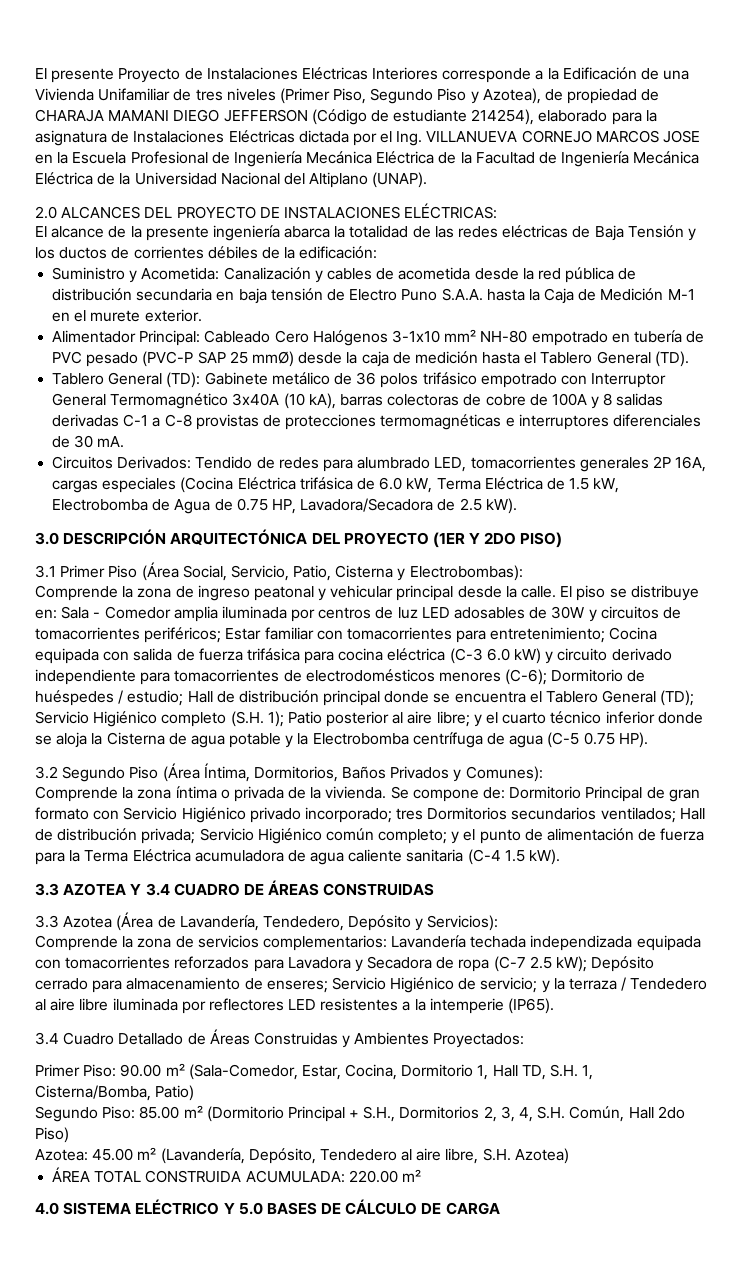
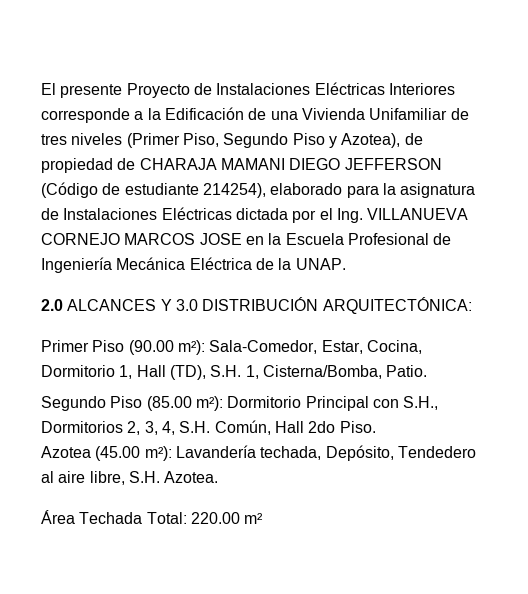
[475,151,700,167] [35,172,428,188] [35,203,498,219] [35,225,696,241] [35,246,378,259] [52,267,637,283] [52,288,695,304] [52,309,202,322] [52,329,705,346] [52,351,689,367] [52,372,667,388] [52,393,664,409] [52,414,701,430] [52,435,125,448] [52,456,707,472] [52,477,620,493] [52,498,517,514] [35,529,563,548] [35,562,523,581] [35,585,699,601] [35,606,681,622] [35,627,658,643] [35,648,672,664] [35,669,646,685] [35,690,695,706] [35,711,703,727] [35,732,648,748] [35,763,543,782] [35,786,700,802] [35,807,705,823] [35,828,705,844] [35,849,561,865] [35,880,435,896] [35,912,499,931] [35,935,701,951] [35,956,655,972] [35,977,708,993] [35,998,555,1014] [35,1029,525,1048] [35,1063,298,1080] Facultad de Ingeniería Mecánica Eléctrica de la Universidad Nacional del Altiplano (UNAP). // 2.0 ALCANCES DEL PROYECTO DE INSTALACIONES ELÉCTRICAS: // El alcance de la presente ingeniería abarca la totalidad de las redes eléctricas de Baja Tensión y los ductos de corrientes débiles de la edificación: // Suministro y Acometida: Canalización y cables de acometida desde la red pública de distribución secundaria en baja tensión de Electro Puno S.A.A. hasta la Caja de Medición M-1 en el murete exterior. // Alimentador Principal: Cableado Cero Halógenos 3-1x10 mm² NH-80 empotrado en tubería de PVC pesado (PVC-P SAP 25 mmØ) desde la caja de medición hasta el Tablero General (TD). // Tablero General (TD): Gabinete metálico de 36 polos trifásico empotrado con Interruptor General Termomagnético 3x40A (10 kA), barras colectoras de cobre de 100A y 8 salidas derivadas C-1 a C-8 provistas de protecciones termomagnéticas e interruptores diferenciales de 30 mA. // Circuitos Derivados: Tendido de redes para alumbrado LED, tomacorrientes generales 2P 16A, cargas especiales (Cocina Eléctrica trifásica de 6.0 kW, Terma Eléctrica de 1.5 kW, Electrobomba de Agua de 0.75 HP, Lavadora/Secadora de 2.5 kW). // 3.0 DESCRIPCIÓN ARQUITECTÓNICA DEL PROYECTO (1ER Y 2DO PISO) // 3.1 Primer Piso (Área Social, Servicio, Patio, Cisterna y Electrobombas): // Comprende la zona de ingreso peatonal y vehicular principal desde la calle. El piso se distribuye en: Sala - Comedor amplia iluminada por centros de luz LED adosables de 30W y circuitos de tomacorrientes periféricos; Estar familiar con tomacorrientes para entretenimiento; Cocina equipada con salida de fuerza trifásica para cocina eléctrica (C-3 6.0 kW) y circuito derivado independiente para tomacorrientes de electrodomésticos menores (C-6); Dormitorio de huéspedes / estudio; Hall de distribución principal donde se encuentra el Tablero General (TD); Servicio Higiénico completo (S.H. 1); Patio posterior al aire libre; y el cuarto técnico inferior donde se aloja la Cisterna de agua potable y la Electrobomba centrífuga de agua (C-5 0.75 HP). // 3.2 Segundo Piso (Área Íntima, Dormitorios, Baños Privados y Comunes): // Comprende la zona íntima o privada de la vivienda. Se compone de: Dormitorio Principal de gran formato con Servicio Higiénico privado incorporado; tres Dormitorios secundarios ventilados; Hall de distribución privada; Servicio Higiénico común completo; y el punto de alimentación de fuerza para la Terma Eléctrica acumuladora de agua caliente sanitaria (C-4 1.5 kW). // 3.3 AZOTEA Y 3.4 CUADRO DE ÁREAS CONSTRUIDAS // 3.3 Azotea (Área de Lavandería, Tendedero, Depósito y Servicios): // Comprende la zona de servicios complementarios: Lavandería techada independizada equipada con tomacorrientes reforzados para Lavadora y Secadora de ropa (C-7 2.5 kW); Depósito cerrado para almacenamiento de enseres; Servicio Higiénico de servicio; y la terraza / Tendedero al aire libre iluminada por reflectores LED resistentes a la intemperie (IP65). // 3.4 Cuadro Detallado de Áreas Construidas y Ambientes Proyectados: // Primer Piso: 90.00 m² (Sala-Comedor, -> [295,258,346,270] [41,297,472,314] [41,340,318,355] UNAP. // 2.0 ALCANCES Y 3.0 DISTRIBUCIÓN ARQUITECTÓNICA: // Primer Piso (90.00 m²): Sala-Comedor,
[521,1065,546,1080] TD, -> [169,365,206,380] (TD),
[155,1085,195,1101] [35,1105,360,1122] Patio) // Segundo Piso: 85.00 m² (Dormitorio Principal + -> [386,365,428,377] [41,396,399,411] Patio. // Segundo Piso (85.00 m²): Dormitorio Principal con
[35,1127,69,1143] [35,1147,245,1164] Piso) // Azotea: 45.00 m² (Lavandería, -> [339,421,376,433] [41,445,322,461] Piso. // Azotea (45.00 m²): Lavandería techada,
[514,1148,569,1164] [52,1167,421,1183] [35,1199,500,1215] Azotea) // ÁREA TOTAL CONSTRUIDA ACUMULADA: 220.00 m² // 4.0 SISTEMA ELÉCTRICO Y 5.0 BASES DE CÁLCULO DE CARGA -> [164,471,219,483] [41,510,264,524] Azotea. // Área Techada Total: 220.00 m²

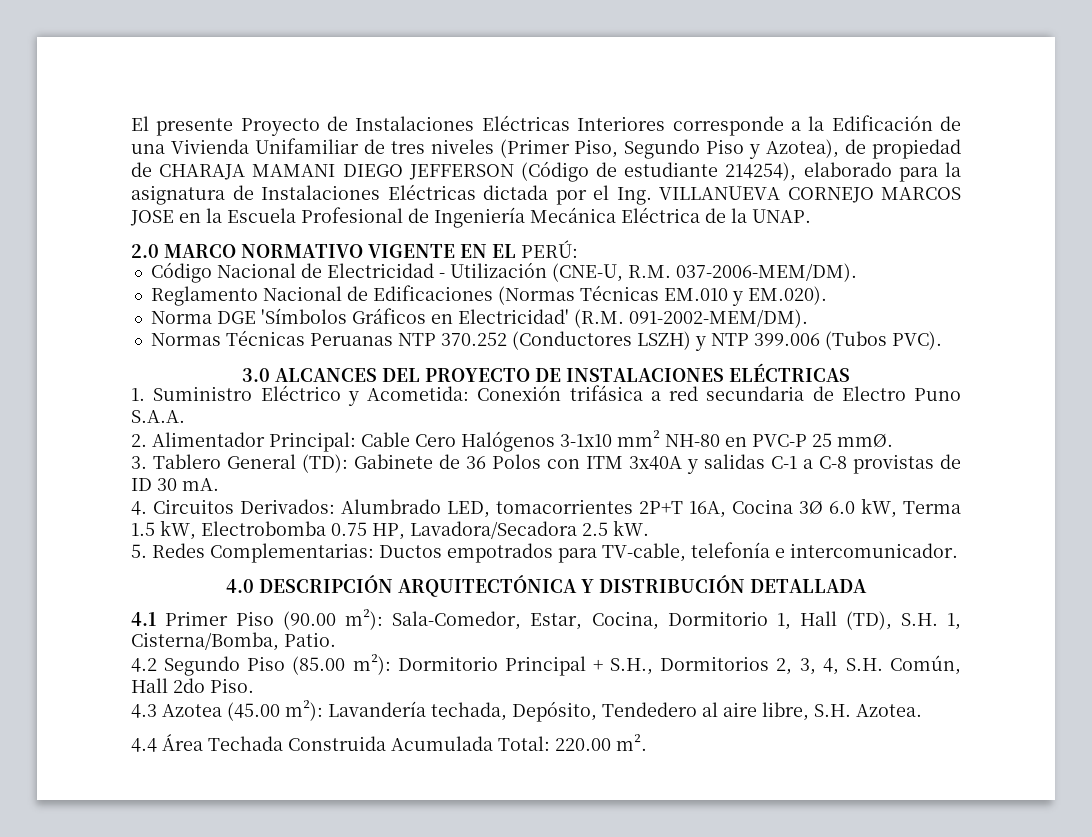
[67,297,472,314] ALCANCES Y 3.0 DISTRIBUCIÓN ARQUITECTÓNICA: // -> [164,240,578,258] [150,262,857,283] [150,285,827,306] [150,308,808,328] [150,330,942,351] [242,363,850,382] [131,385,961,406] [131,410,185,423] [131,430,893,452] [131,454,961,474] [131,478,219,491] [131,498,961,518] [131,520,649,540] [131,542,958,563] [226,575,867,597] [131,612,156,626] MARCO NORMATIVO VIGENTE EN EL PERÚ: // Código Nacional de Electricidad - Utilización (CNE-U, R.M. 037-2006-MEM/DM). // Reglamento Nacional de Edificaciones (Normas Técnicas EM.010 y EM.020). // Norma DGE 'Símbolos Gráficos en Electricidad' (R.M. 091-2002-MEM/DM). // Normas Técnicas Peruanas NTP 370.252 (Conductores LSZH) y NTP 399.006 (Tubos PVC). // 3.0 ALCANCES DEL PROYECTO DE INSTALACIONES ELÉCTRICAS // 1. Suministro Eléctrico y Acometida: Conexión trifásica a red secundaria de Electro Puno S.A.A. // 2. Alimentador Principal: Cable Cero Halógenos 3-1x10 mm² NH-80 en PVC-P 25 mmØ. // 3. Tablero General (TD): Gabinete de 36 Polos con ITM 3x40A y salidas C-1 a C-8 provistas de ID 30 mA. // 4. Circuitos Derivados: Alumbrado LED, tomacorrientes 2P+T 16A, Cocina 3Ø 6.0 kW, Terma 1.5 kW, Electrobomba 0.75 HP, Lavadora/Secadora 2.5 kW. // 5. Redes Complementarias: Ductos empotrados para TV-cable, telefonía e intercomunicador. // 4.0 DESCRIPCIÓN ARQUITECTÓNICA Y DISTRIBUCIÓN DETALLADA // 4.1
(428, 371) none -> [131,658,157,672] 4.2
[372,399,399,408] con -> [593,659,603,671] +
(376, 427) none -> [131,704,157,718] 4.3
(219, 477) none -> [131,738,157,752] 4.4
(143, 518) none -> [288,736,493,751] Construida Acumulada
[244,513,264,524] m² -> [616,734,647,751] m².

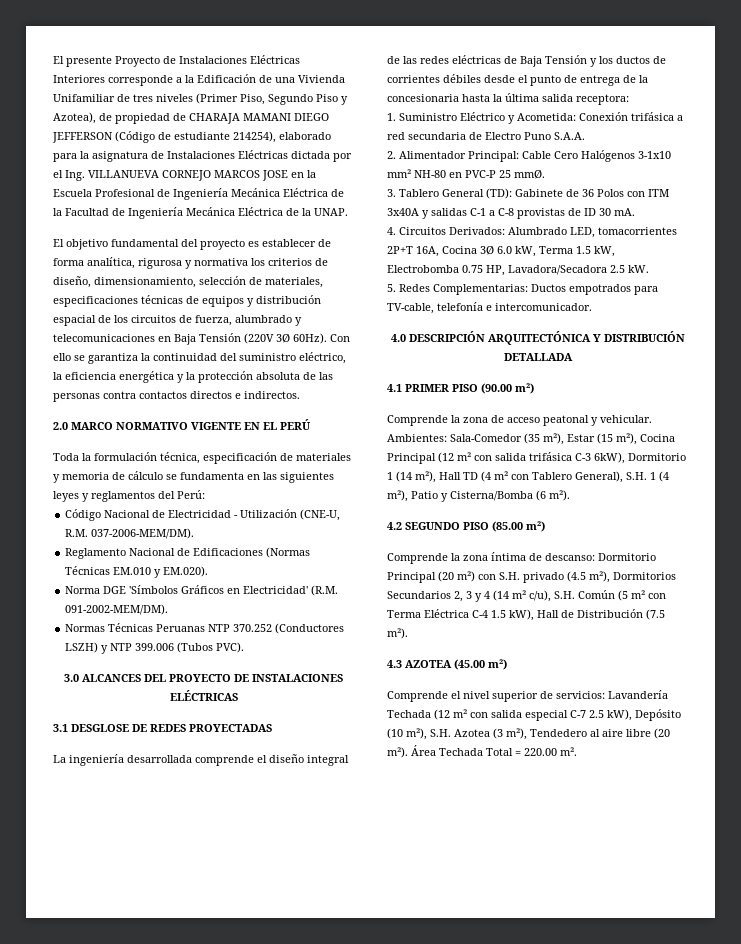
[752,209,811,223] UNAP. -> [65,207,348,219] [53,239,331,250] [53,257,328,269] [53,276,323,288] [53,295,321,307] [53,315,302,326] [53,333,350,345] [53,352,346,364] [53,371,333,383] [53,391,300,402] Facultad de Ingeniería Mecánica Eléctrica de la UNAP. // El objetivo fundamental del proyecto es establecer de forma analítica, rigurosa y normativa los criterios de diseño, dimensionamiento, selección de materiales, especificaciones técnicas de equipos y distribución espacial de los circuitos de fuerza, alumbrado y telecomunicaciones en Baja Tensión (220V 3Ø 60Hz). Con ello se garantiza la continuidad del suministro eléctrico, la eficiencia energética y la protección absoluta de las personas contra contactos directos e indirectos.
[521,240,578,258] PERÚ: -> [280,419,311,430] [53,452,351,464] [53,471,334,483] [53,490,205,502] PERÚ // Toda la formulación técnica, especificación de materiales y memoria de cálculo se fundamenta en las siguientes leyes y reglamentos del Perú:
(850, 372) none -> [53,724,272,732] [53,754,349,766] [387,55,666,67] [387,74,648,86] [387,93,629,105] // 3.1 DESGLOSE DE REDES PROYECTADAS // La ingeniería desarrollada comprende el diseño integral de las redes eléctricas de Baja Tensión y los ductos de corrientes débiles desde el punto de entrega de la concesionaria hasta la última salida receptora:
[165,609,962,630] [131,632,336,651] [131,654,961,676] [131,678,254,693] [131,700,922,722] [131,734,550,752] Primer Piso (90.00 m²): Sala-Comedor, Estar, Cocina, Dormitorio 1, Hall (TD), S.H. 1, Cisterna/Bomba, Patio. // 4.2 Segundo Piso (85.00 m²): Dormitorio Principal + S.H., Dormitorios 2, 3, 4, S.H. Común, Hall 2do Piso. // 4.3 Azotea (45.00 m²): Lavandería techada, Depósito, Tendedero al aire libre, S.H. Azotea. // 4.4 Área Techada Construida Acumulada Total: -> [405,383,534,394] [387,415,652,426] [387,433,675,445] [387,452,686,464] [387,471,669,483] [387,490,570,502] [387,521,545,532] [387,552,656,564] [387,571,676,583] [387,590,666,602] [387,609,665,621] [387,628,408,639] [387,659,507,670] [387,690,668,702] [387,709,681,721] [387,728,670,740] [387,745,521,758] PRIMER PISO (90.00 m²) // Comprende la zona de acceso peatonal y vehicular. Ambientes: Sala-Comedor (35 m²), Estar (15 m²), Cocina Principal (12 m² con salida trifásica C-3 6kW), Dormitorio 1 (14 m²), Hall TD (4 m² con Tablero General), S.H. 1 (4 m²), Patio y Cisterna/Bomba (6 m²). // 4.2 SEGUNDO PISO (85.00 m²) // Comprende la zona íntima de descanso: Dormitorio Principal (20 m²) con S.H. privado (4.5 m²), Dormitorios Secundarios 2, 3 y 4 (14 m² c/u), S.H. Común (5 m² con Terma Eléctrica C-4 1.5 kW), Hall de Distribución (7.5 m²). // 4.3 AZOTEA (45.00 m²) // Comprende el nivel superior de servicios: Lavandería Techada (12 m² con salida especial C-7 2.5 kW), Depósito (10 m²), S.H. Azotea (3 m²), Tendedero al aire libre (20 m²). Área Techada Total =

